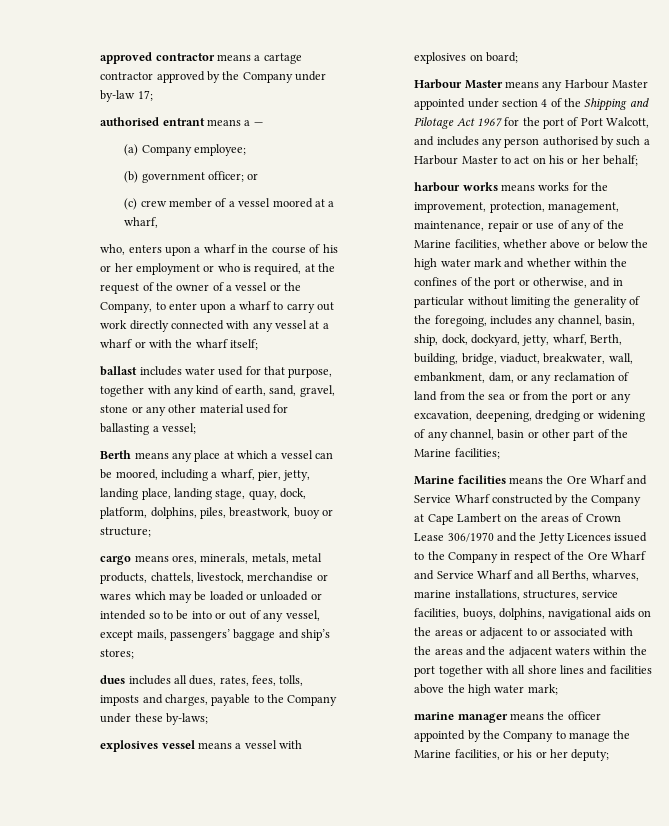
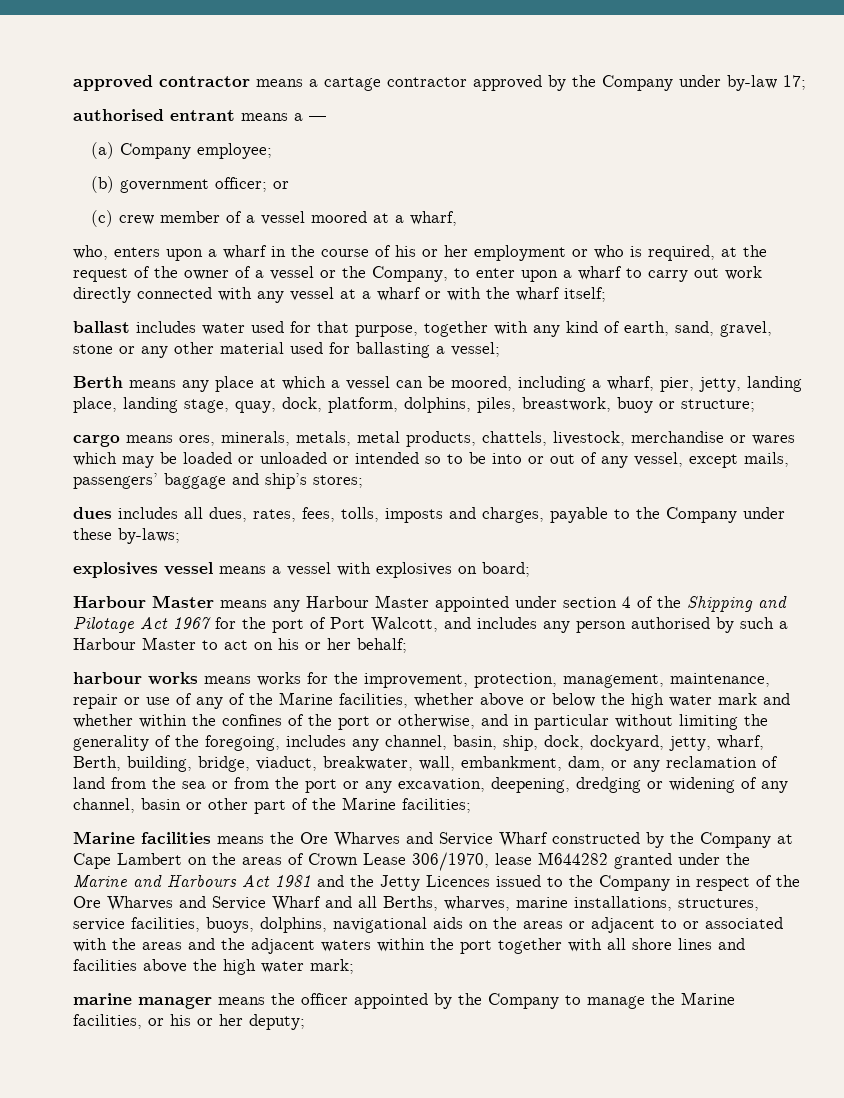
[590,475,626,484] Wharf -> [333,832,400,847] Wharves
[447,532,494,542] 306/1970 -> [411,852,750,871] [72,875,311,888] 306/1970, lease M644282 granted under the Marine and Harbours Act 1981
[611,551,647,560] Wharf -> [106,896,173,911] Wharves

